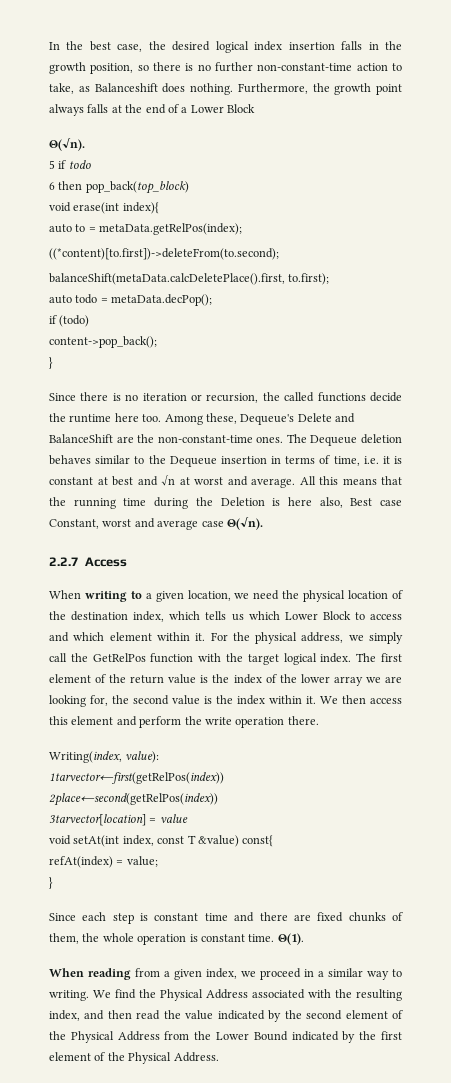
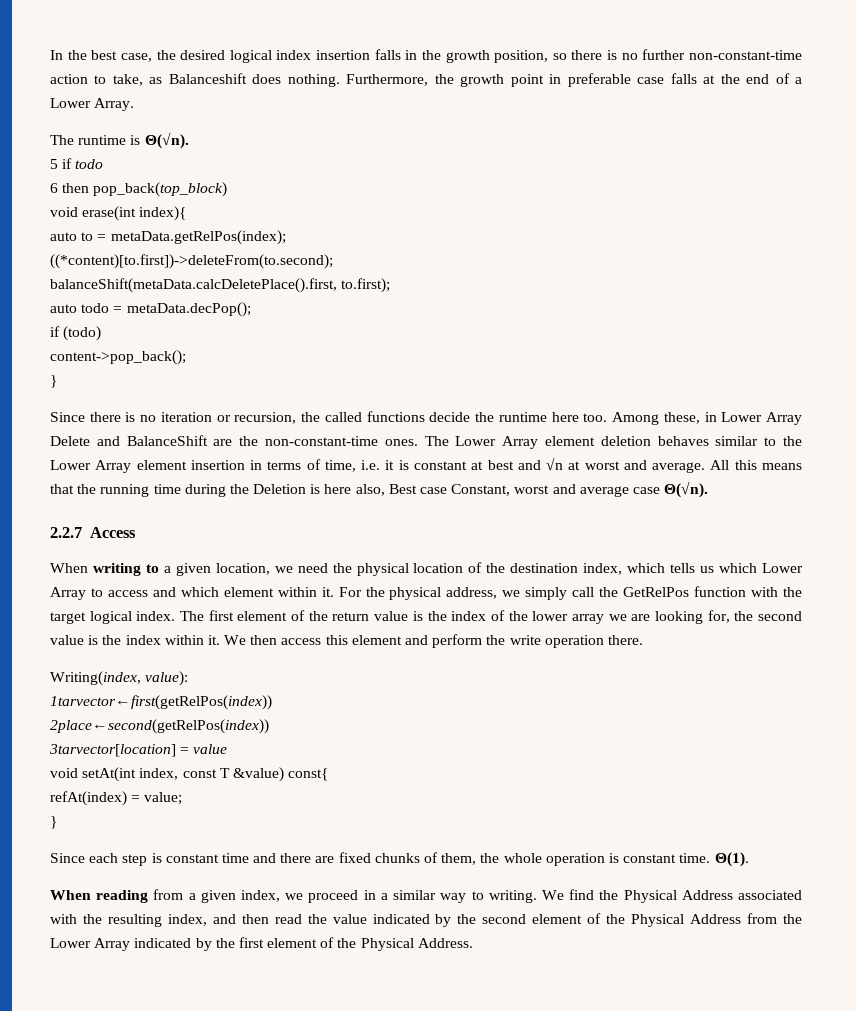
[49,104,84,116] always -> [549,73,665,87] in preferable case
[227,104,255,113] Block // -> [94,98,135,111] [50,135,141,145] Array. // The runtime is
[240,414,295,425] Dequeue's -> [704,412,802,425] in Lower Array
[310,435,358,446] Dequeue -> [455,436,595,449] Lower Array element
[169,456,217,467] Dequeue -> [50,460,187,473] Lower Array element
[322,611,351,620] Block -> [50,587,86,600] Array
[253,1031,288,1041] Bound -> [94,938,131,951] Array

